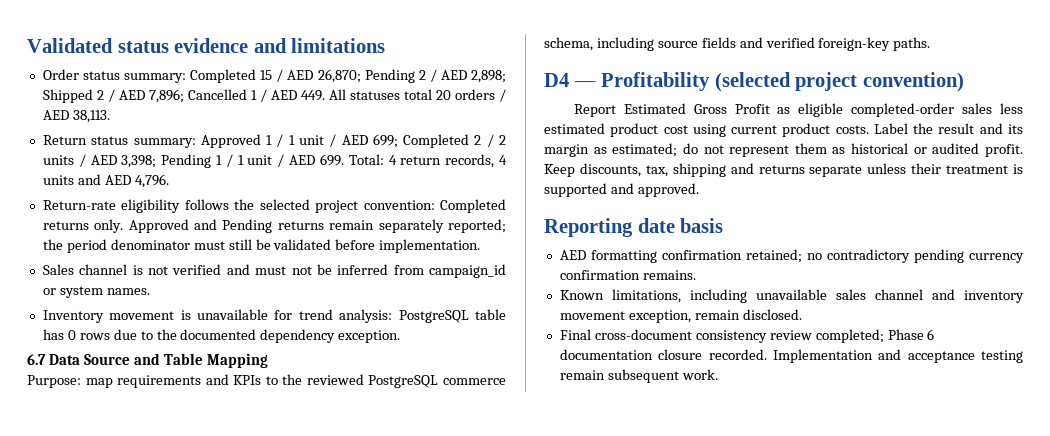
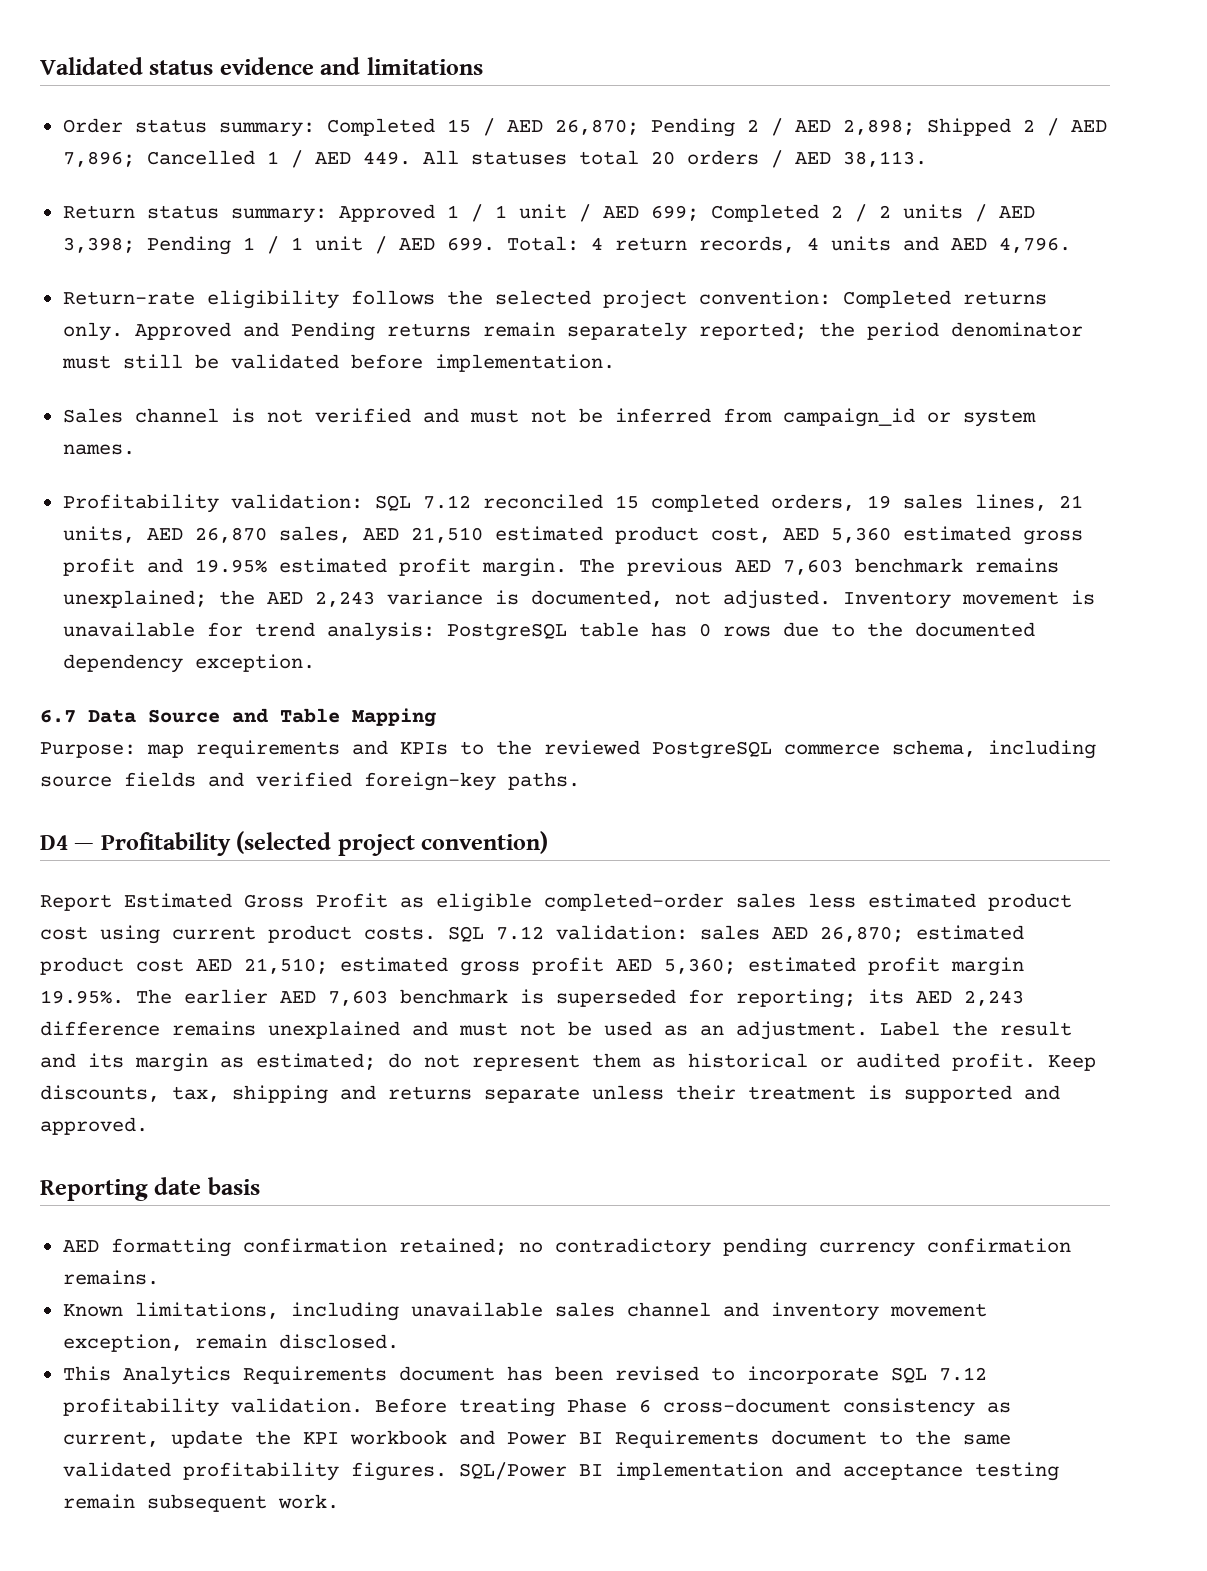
(150, 291) none -> [62,494,1083,513] [62,526,1083,545] [62,558,1059,577] [62,590,831,609] Profitability validation: SQL 7.12 reconciled 15 completed orders, 19 sales lines, 21 units, AED 26,870 sales, AED 21,510 estimated product cost, AED 5,360 estimated gross profit and 19.95% estimated profit margin. The previous AED 7,603 benchmark remains unexplained; the AED 2,243 variance is documented, not adjusted.
(869, 129) none -> [448,925,1024,942] [40,957,1024,976] [40,989,1024,1008] [40,1021,868,1040] SQL 7.12 validation: sales AED 26,870; estimated product cost AED 21,510; estimated gross profit AED 5,360; estimated profit margin 19.95%. The earlier AED 7,603 benchmark is superseded for reporting; its AED 2,243 difference remains unexplained and must not be used as an adjustment.
[559,329,935,343] [559,349,873,363] Final cross-document consistency review completed; Phase 6 documentation closure recorded. Implementation -> [62,1366,987,1385] [62,1398,1011,1417] [62,1430,1011,1448] [62,1462,783,1481] This Analytics Requirements document has been revised to incorporate SQL 7.12 profitability validation. Before treating Phase 6 cross-document consistency as current, update the KPI workbook and Power BI Requirements document to the same validated profitability figures. SQL/Power BI implementation

